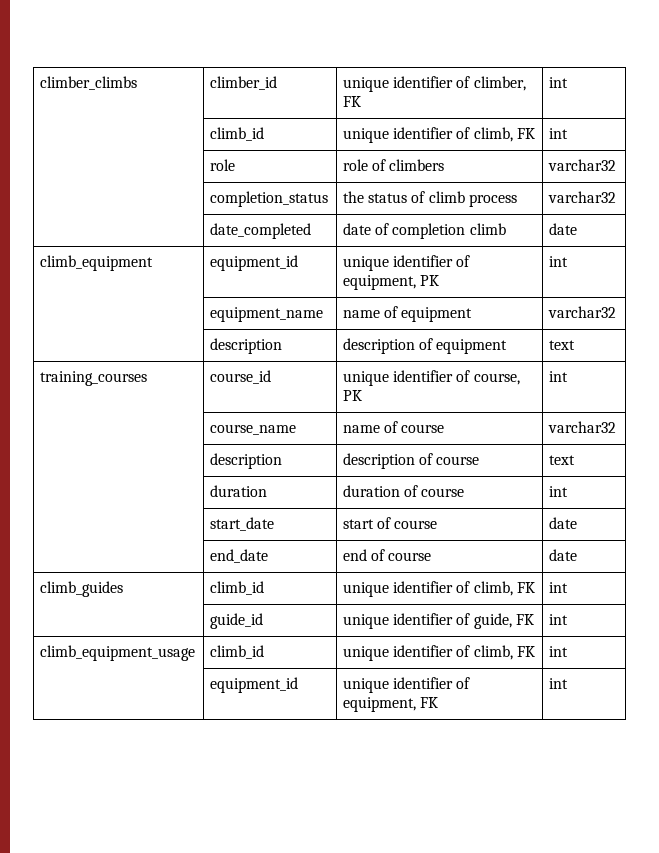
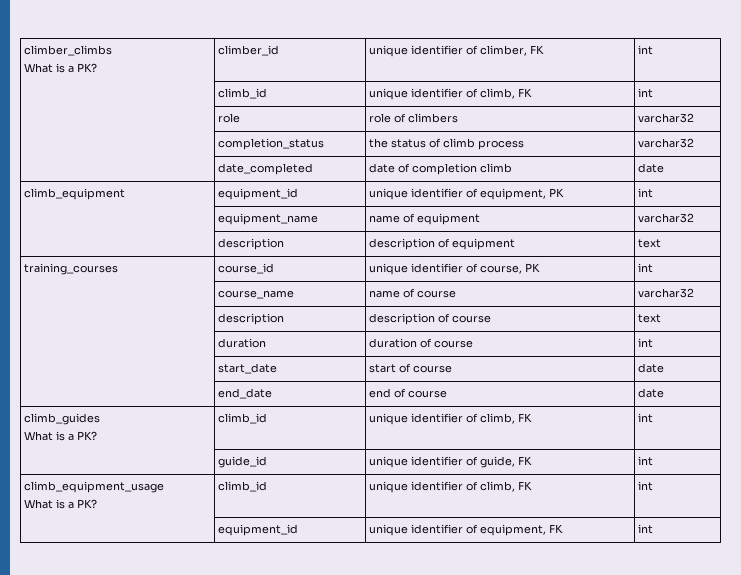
(138, 83) none -> [24,63,98,73] // What is a PK?
(124, 589) none -> [24,431,98,441] // What is a PK?
(196, 653) none -> [24,499,98,509] // What is a PK?

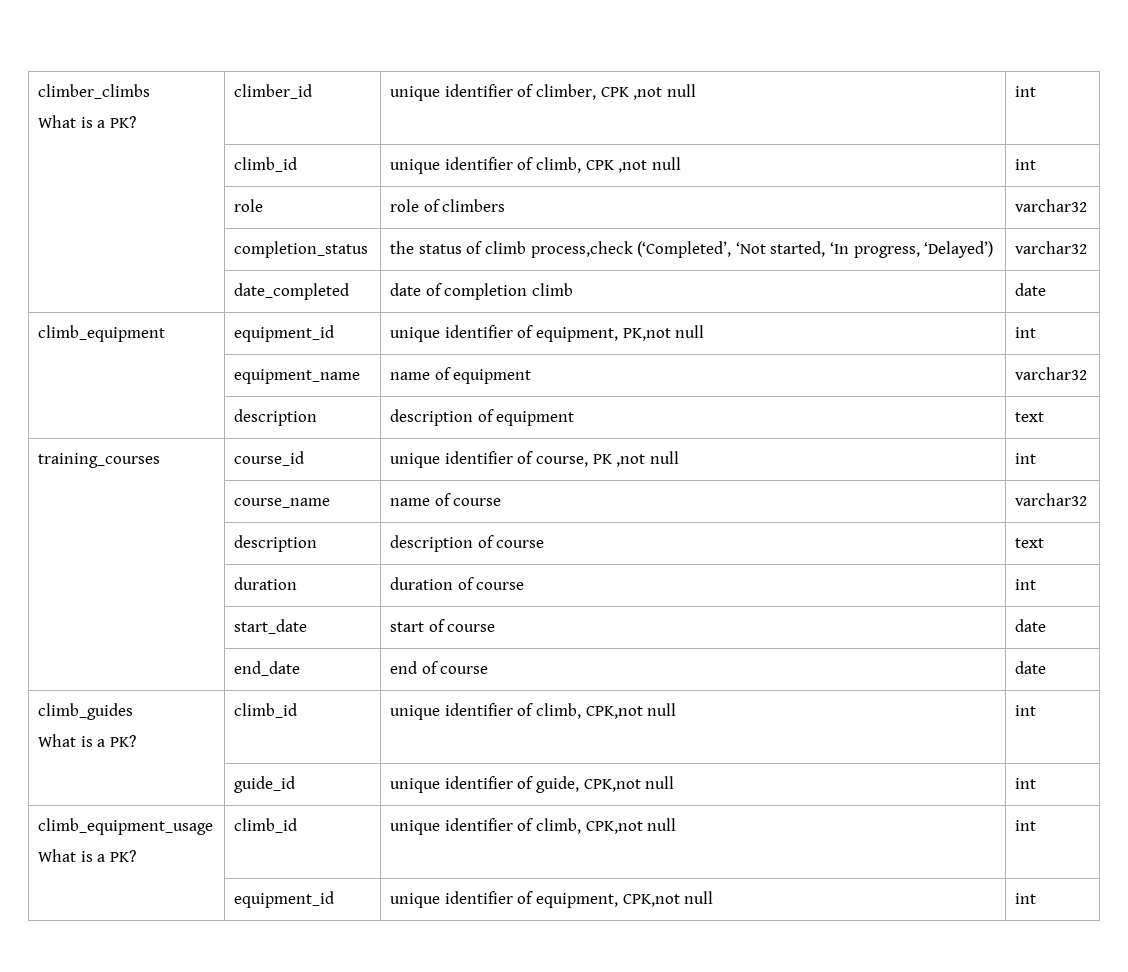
[530,45,545,54] FK -> [600,84,696,100] CPK ,not null
[518,88,533,97] FK -> [585,157,681,173] CPK ,not null
[478,140,525,150] process -> [530,241,994,258] process,check (‘Completed’, ‘Not started, ‘In progress, ‘Delayed’)
[549,188,565,197] PK -> [622,325,705,341] PK,not null
(541, 267) none -> [616,451,679,467] ,not null
[518,413,533,422] FK -> [585,703,677,719] CPK,not null
[518,456,533,465] FK -> [583,776,675,792] CPK,not null
[518,481,533,490] FK -> [585,818,677,834] CPK,not null
[549,524,564,533] FK -> [622,891,714,907] CPK,not null

